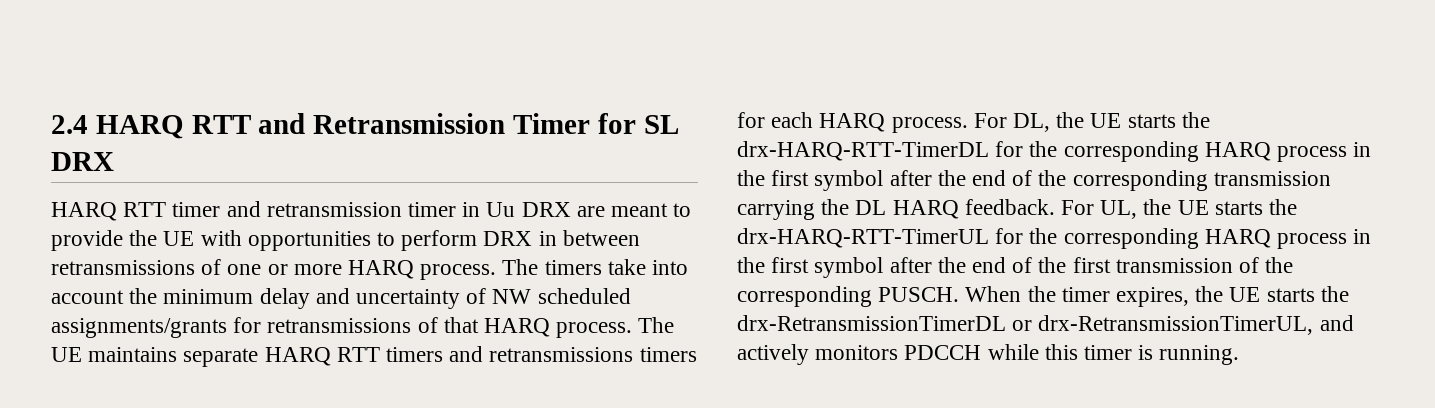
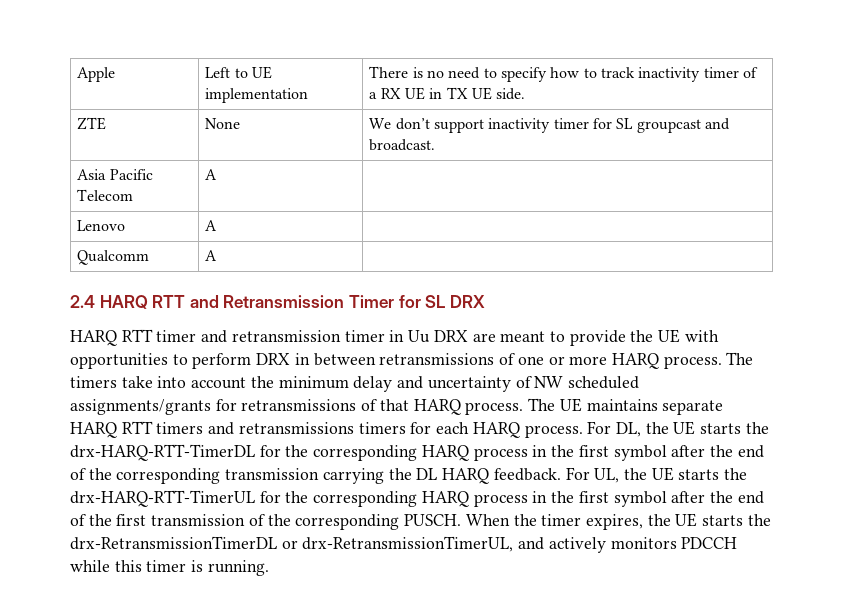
(51, 124) none -> [77,67,116,82] [205,66,272,79] [205,88,309,103] [369,66,758,82] [369,87,526,100] [77,117,107,130] [205,118,241,129] [369,118,730,133] [369,139,436,151] [77,169,153,180] [77,189,134,201] [205,169,218,180] [77,220,126,231] [205,220,218,231] [77,250,150,265] [205,250,218,261] Apple | Left to UE implementation | There is no need to specify how to track inactivity timer of a RX UE in TX UE side. // ZTE | None | We don’t support inactivity timer for SL groupcast and broadcast. // Asia Pacific Telecom | A | // Lenovo | A | // Qualcomm | A | //

